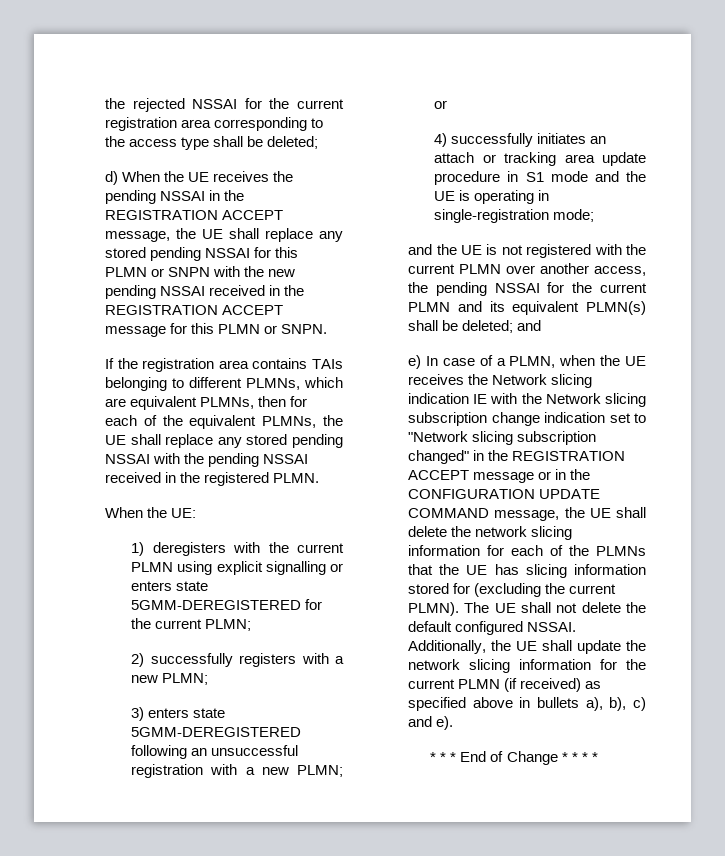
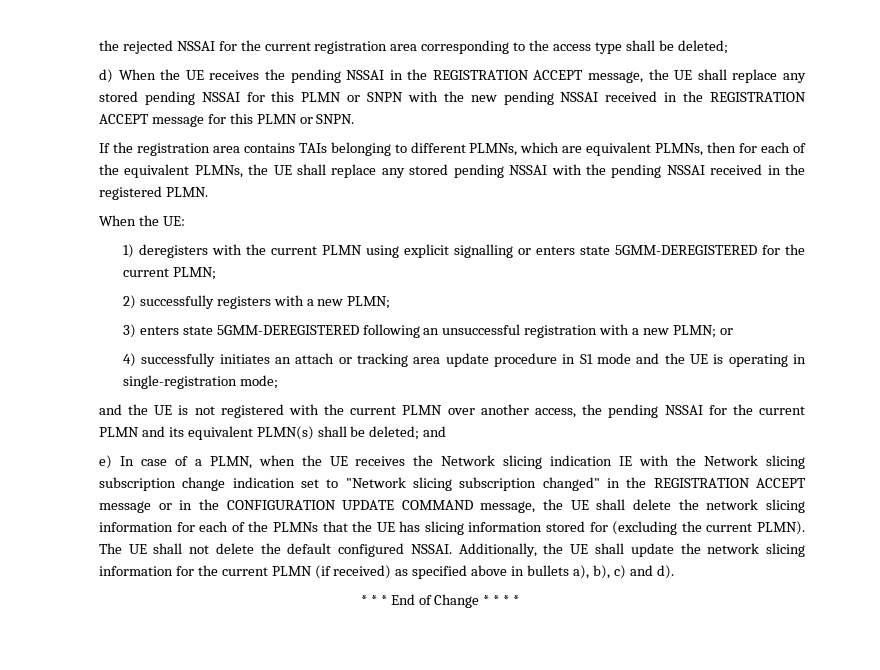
[436,716,454,730] e). -> [656,565,674,579] d).

